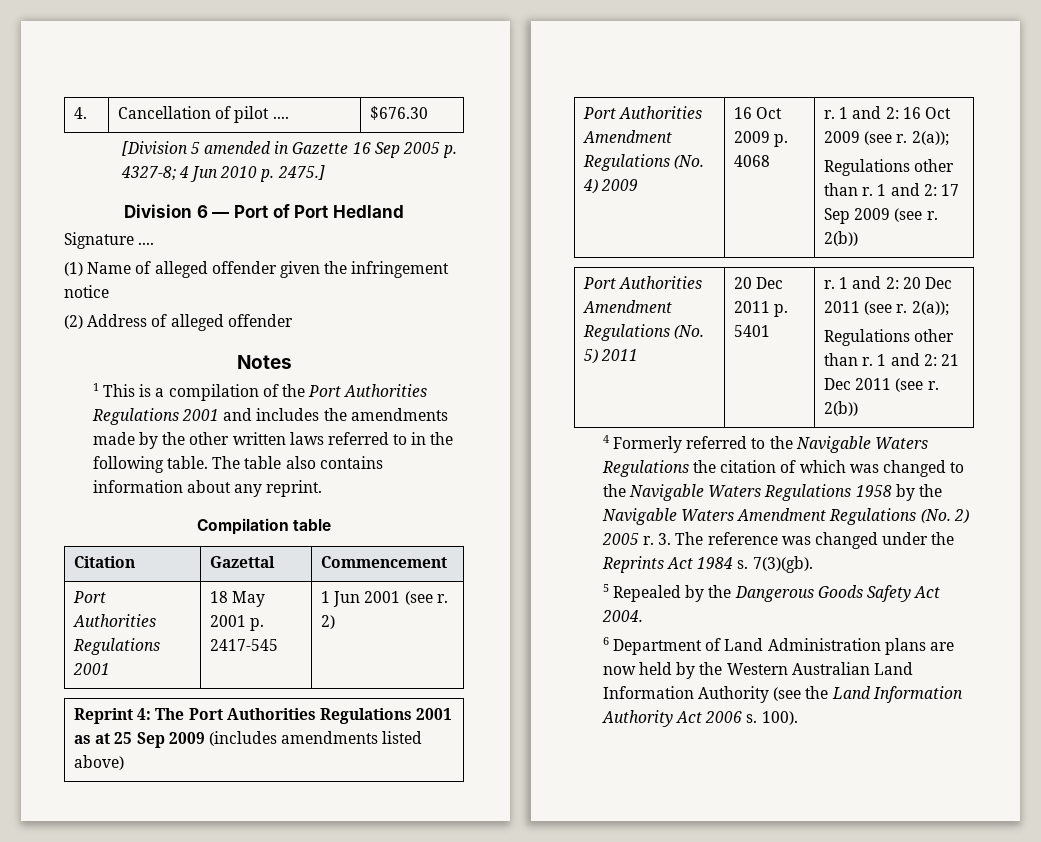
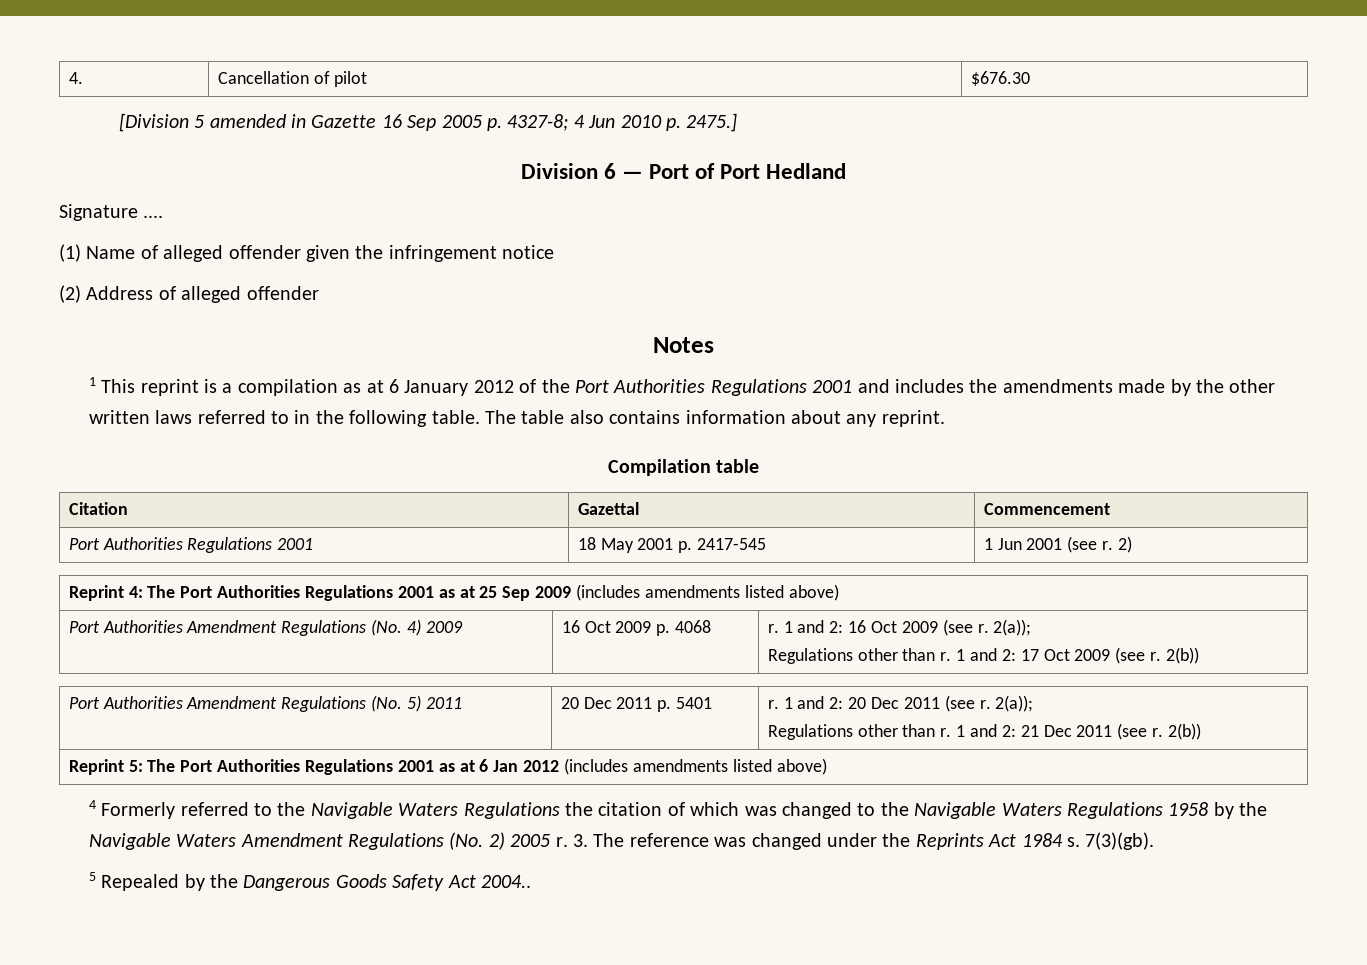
[272,116,289,119] .... -> (368, 79) none
(135, 390) none -> [140,379,199,396] reprint
(259, 392) none -> [343,379,514,396] as at 6 January 2012
[824,208,851,224] Sep -> [1043,649,1070,661] Oct
(859, 408) none -> [68,758,827,775] // Reprint 5: The Port Authorities Regulations 2001 as at 6 Jan 2012 (includes amendments listed above)
[601,610,643,622] [602,637,954,655] [602,662,913,679] [602,686,963,703] [601,710,798,727] 2004. // 6 Department of Land Administration plans are now held by the Western Australian Land Information Authority (see the Land Information Authority Act 2006 s. 100). -> [481,875,532,888] 2004..

